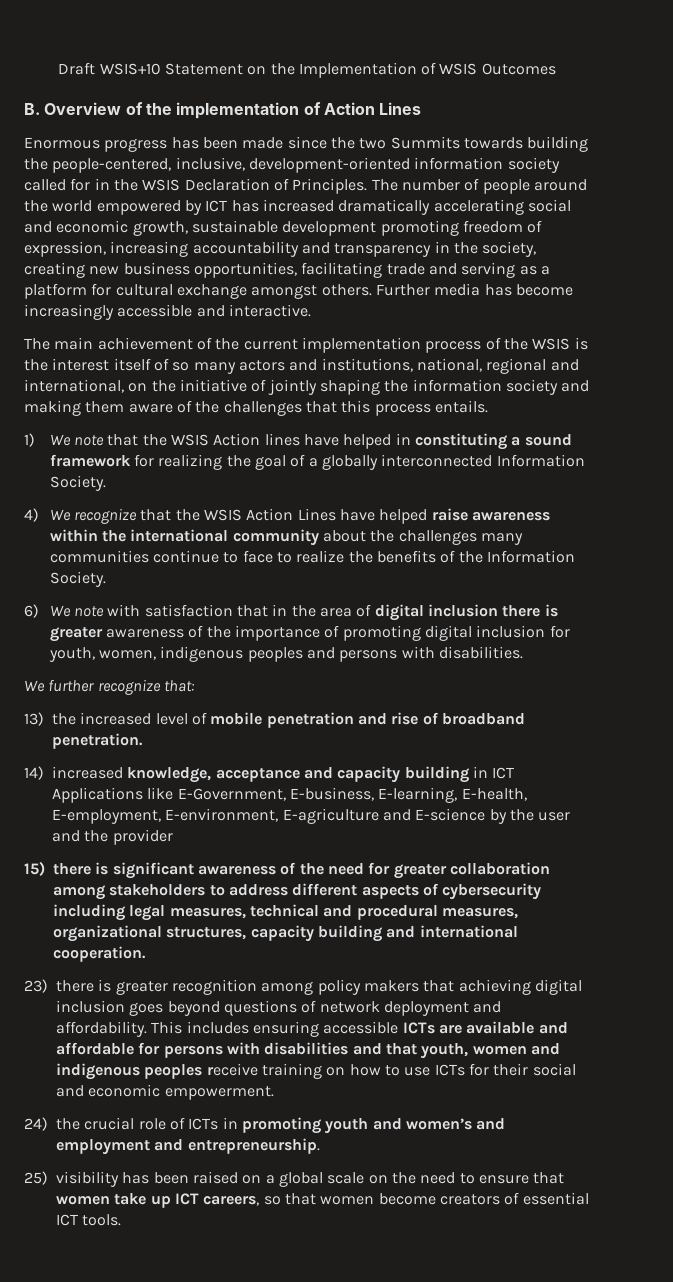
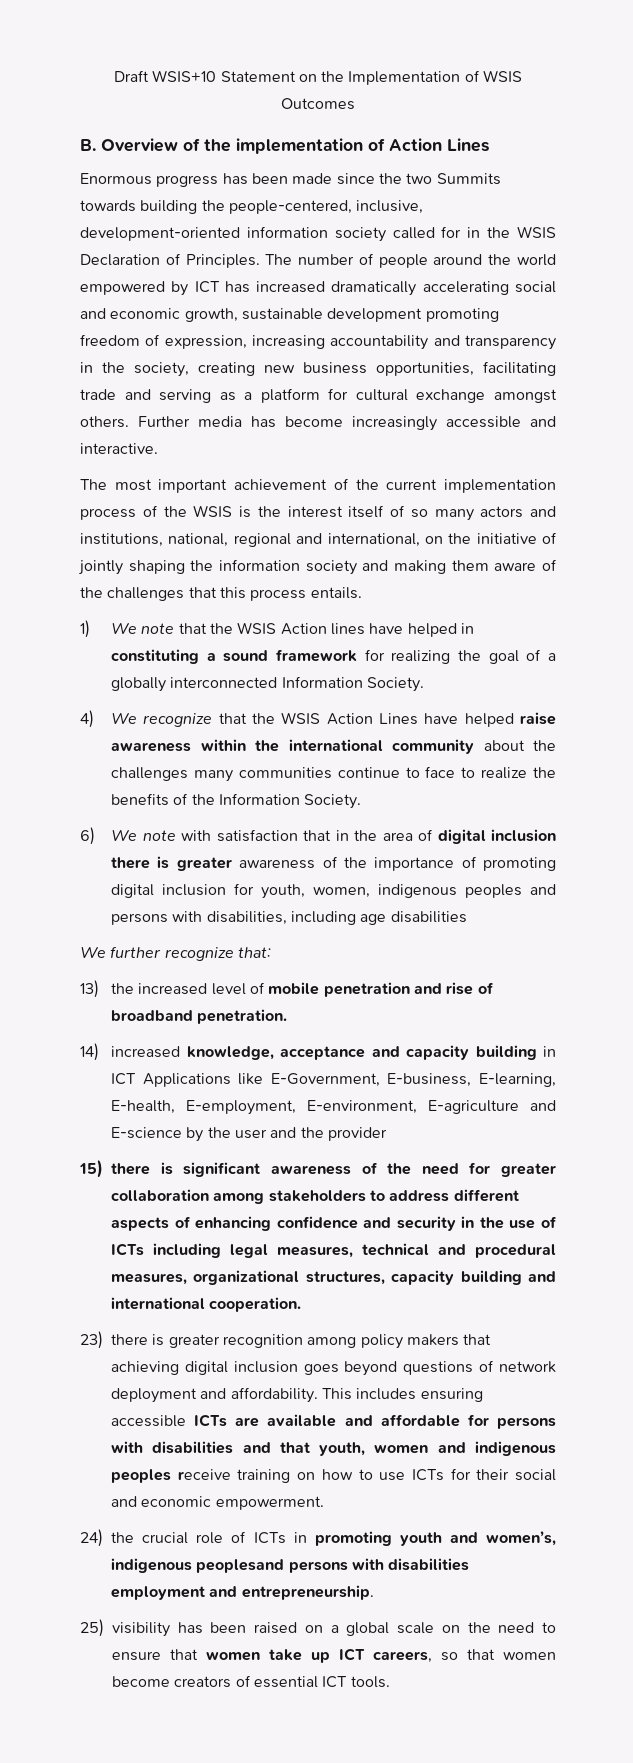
[54,337,94,350] main -> [114,479,228,493] most important
[438,646,523,659] disabilities. -> [206,911,467,925] disabilities, including age disabilities
[442,883,542,900] cybersecurity -> [195,1216,558,1231] [111,1243,145,1256] enhancing confidence and security in the use of ICTs
[405,1118,506,1130] women’s and -> [486,1531,557,1546] [111,1558,470,1573] women’s, indigenous peoplesand persons with disabilities

